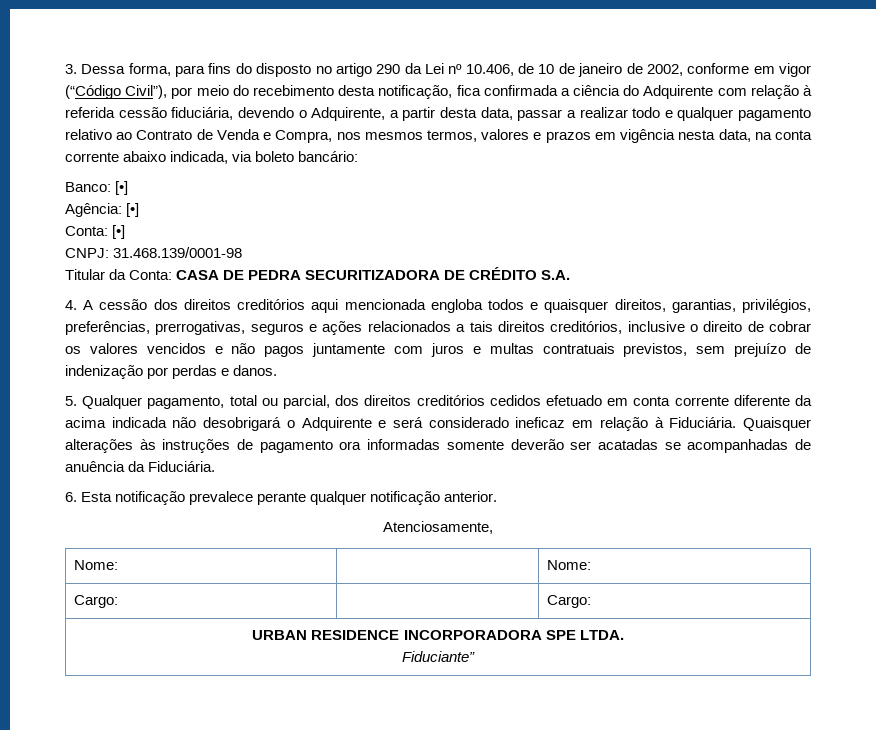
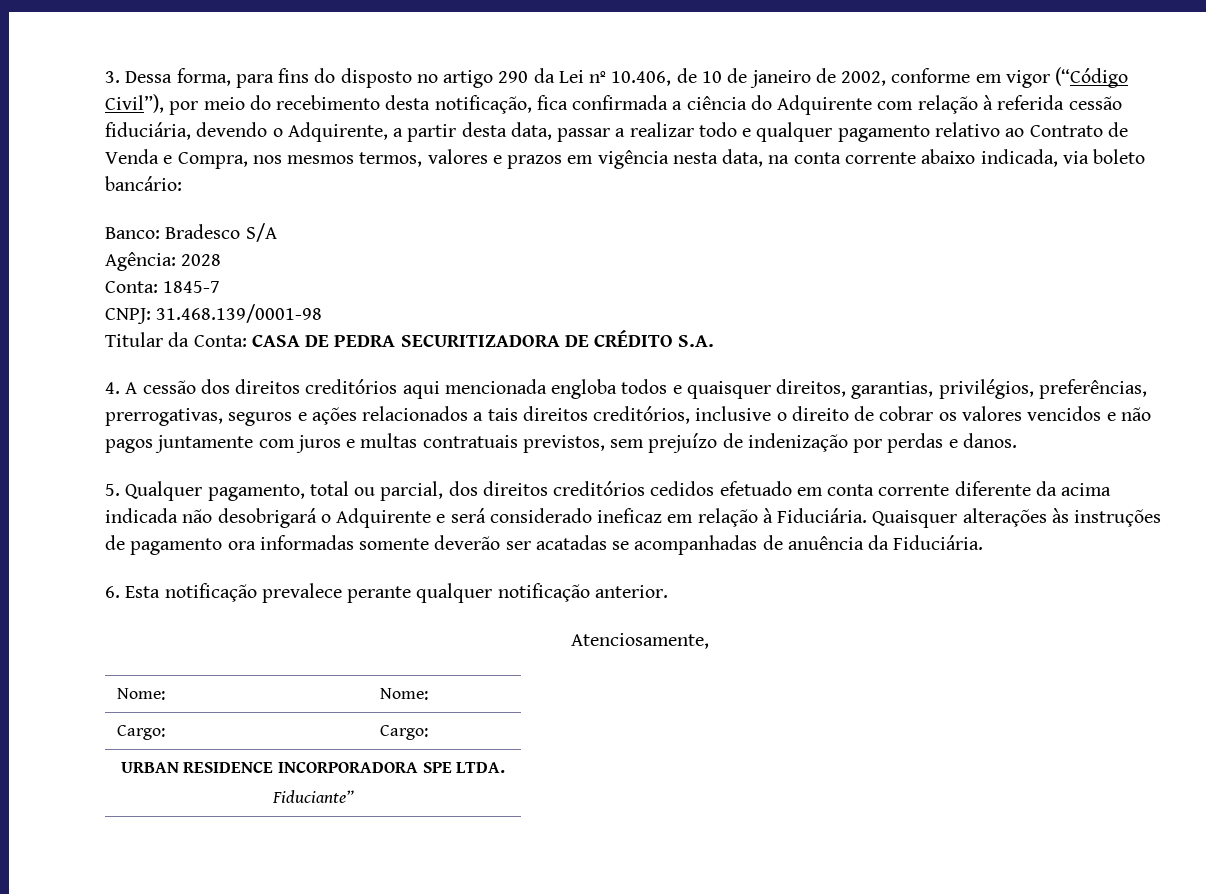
[115,181,129,195] [•] -> [165,223,277,242] Bradesco S/A
[126,203,140,217] [65,225,126,239] [•] // Conta: [•] -> [181,254,222,266] [105,281,221,293] 2028 // Conta: 1845-7

